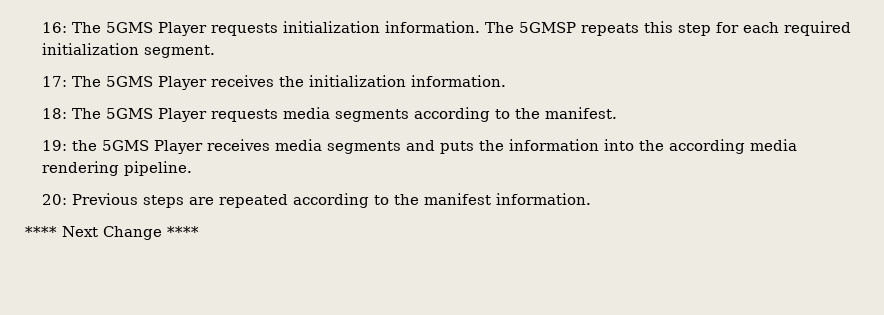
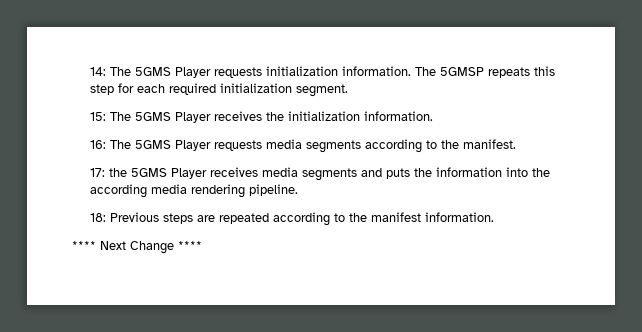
[41,22,67,33] 16: -> [89,67,106,76] 14:
[41,76,67,87] 17: -> [89,112,106,121] 15:
[41,108,67,119] 18: -> [89,140,106,149] 16:
[41,140,67,151] 19: -> [89,168,105,177] 17:
[41,194,67,205] 20: -> [89,213,106,222] 18:

